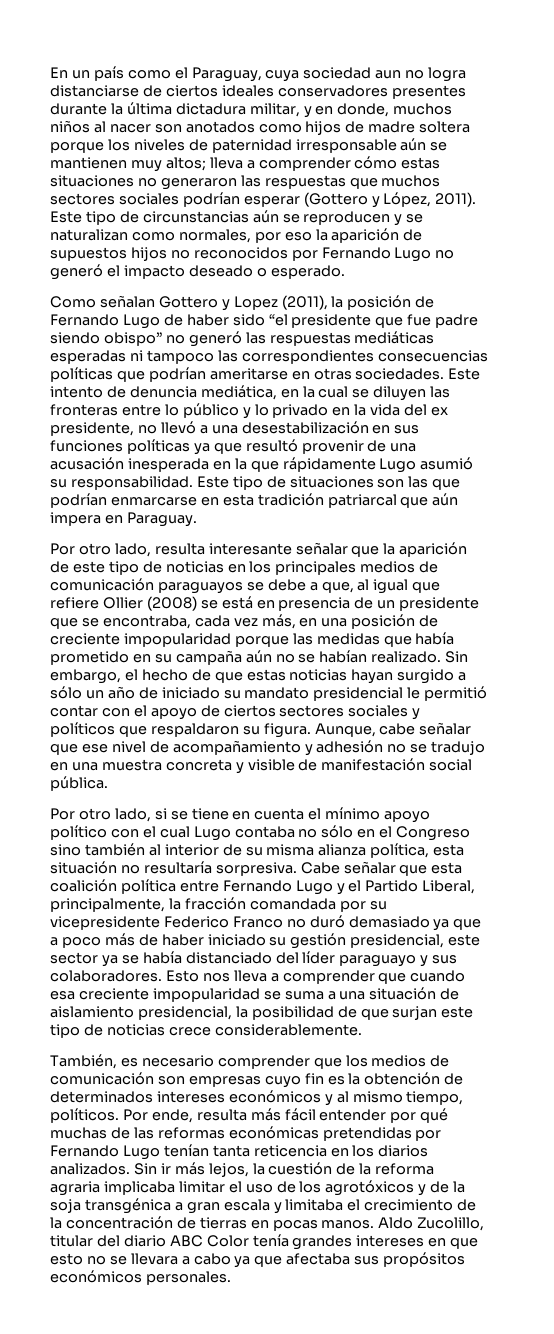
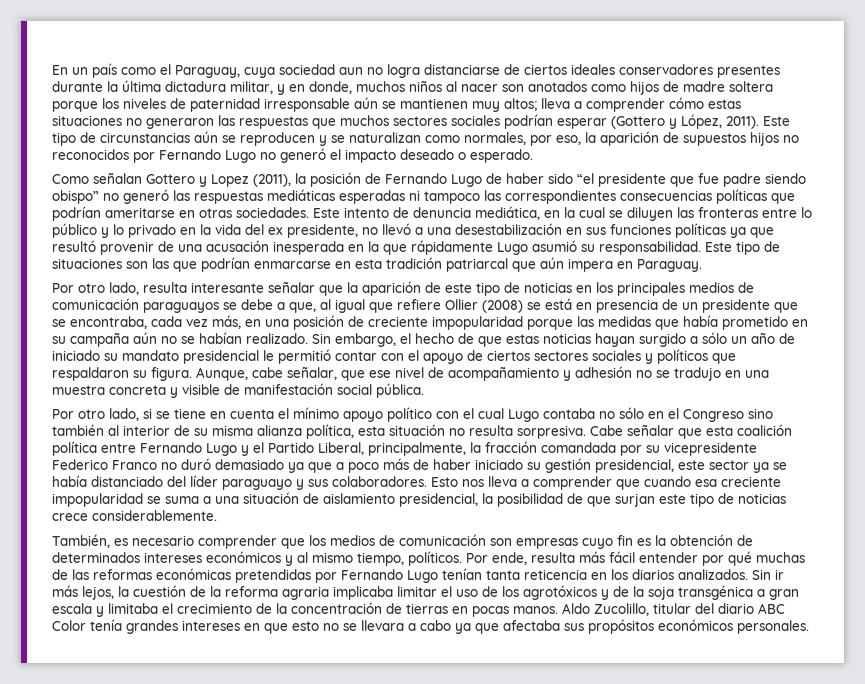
[284,232,312,241] eso -> [556,135,581,145] eso,
[419,722,472,735] señalar -> [287,366,337,380] señalar,
[143,861,212,874] resultaría -> [469,425,513,436] resulta

